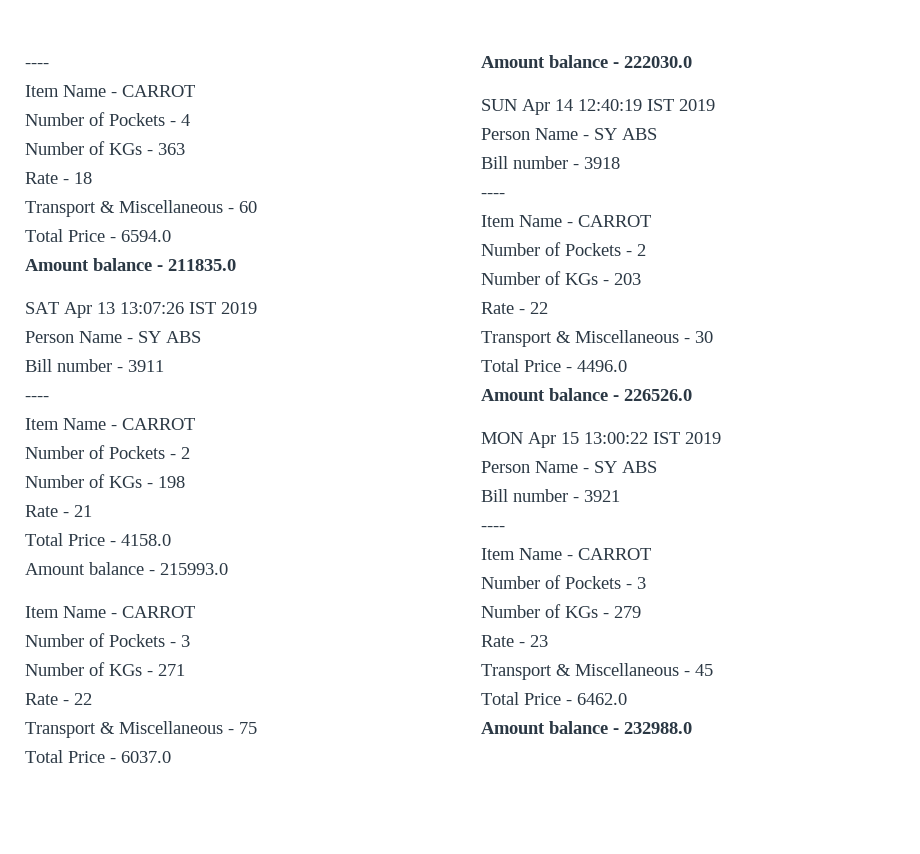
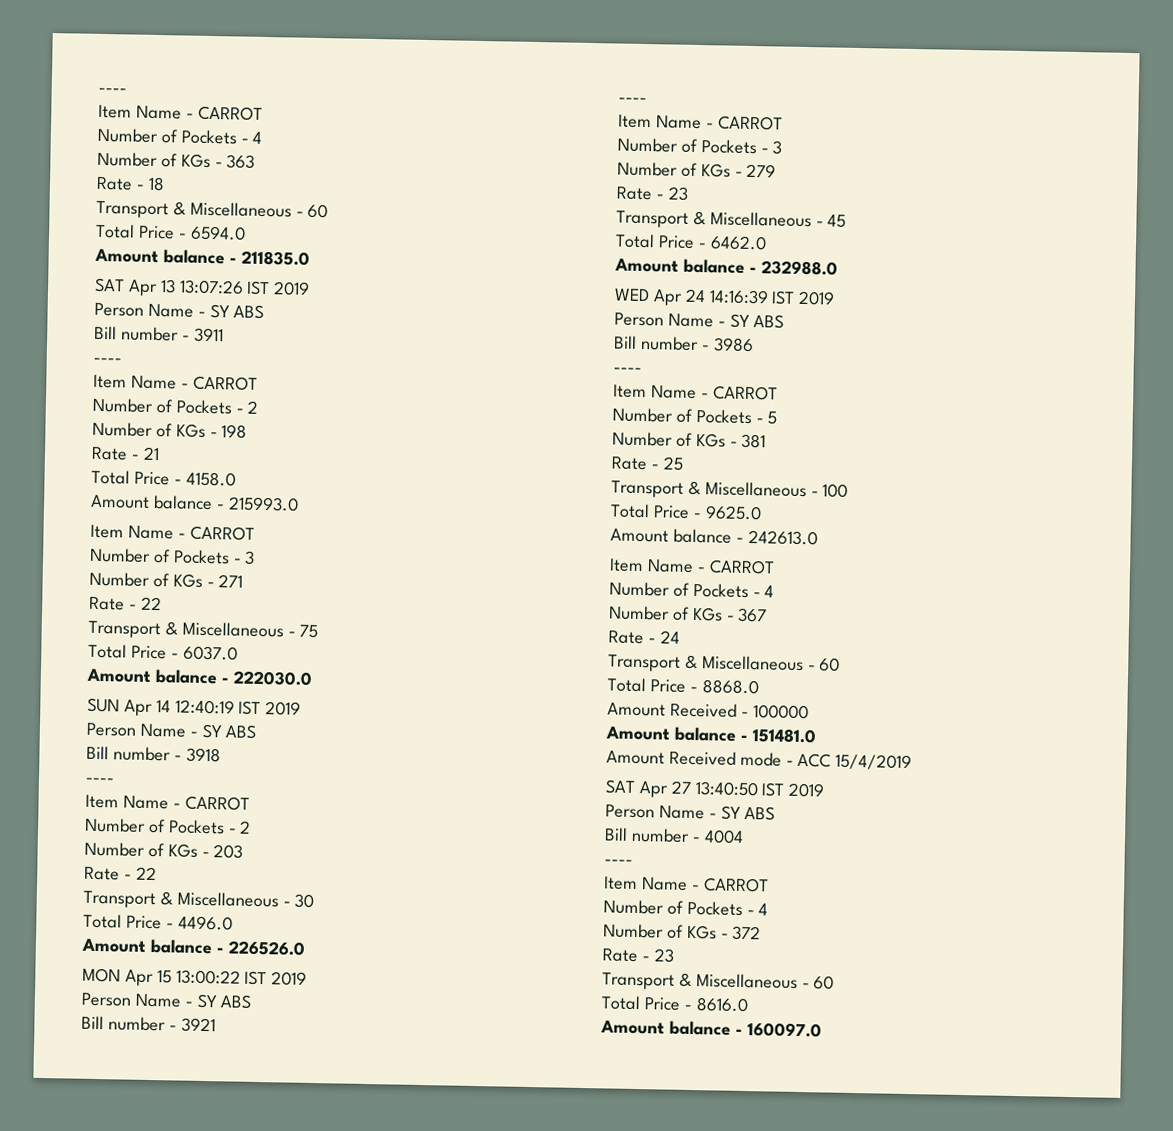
(692, 728) none -> [614,288,836,306] [614,312,785,329] [614,335,754,353] [613,367,642,373] [613,384,778,401] [612,407,778,425] [612,431,767,449] [611,456,684,471] [611,480,849,498] [610,503,762,521] [610,528,818,546] [609,558,775,575] [609,581,775,599] [609,605,768,623] [608,630,680,645] [608,654,841,672] [607,677,759,695] [607,702,809,720] [605,726,817,744] [606,750,913,771] [605,779,826,798] [605,804,776,821] [604,827,744,844] [604,859,633,865] [604,876,769,893] [603,899,769,916] [603,923,762,941] [602,948,674,963] [602,972,835,990] [601,995,749,1013] [600,1020,822,1038] // WED Apr 24 14:16:39 IST 2019 // Person Name - SY ABS // Bill number - 3986 // ---- // Item Name - CARROT // Number of Pockets - 5 // Number of KGs - 381 // Rate - 25 // Transport & Miscellaneous - 100 // Total Price - 9625.0 // Amount balance - 242613.0 // Item Name - CARROT // Number of Pockets - 4 // Number of KGs - 367 // Rate - 24 // Transport & Miscellaneous - 60 // Total Price - 8868.0 // Amount Received - 100000 // Amount balance - 151481.0 // Amount Received mode - ACC 15/4/2019 // SAT Apr 27 13:40:50 IST 2019 // Person Name - SY ABS // Bill number - 4004 // ---- // Item Name - CARROT // Number of Pockets - 4 // Number of KGs - 372 // Rate - 23 // Transport & Miscellaneous - 60 // Total Price - 8616.0 // Amount balance - 160097.0

